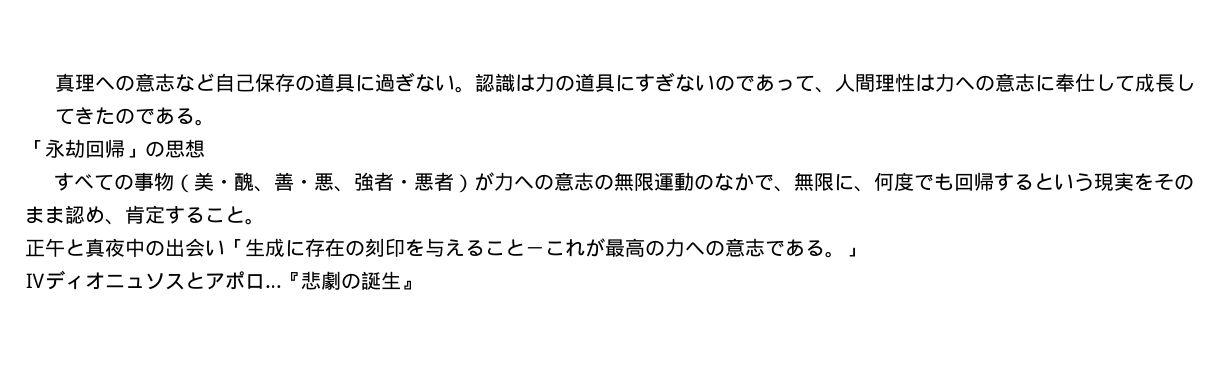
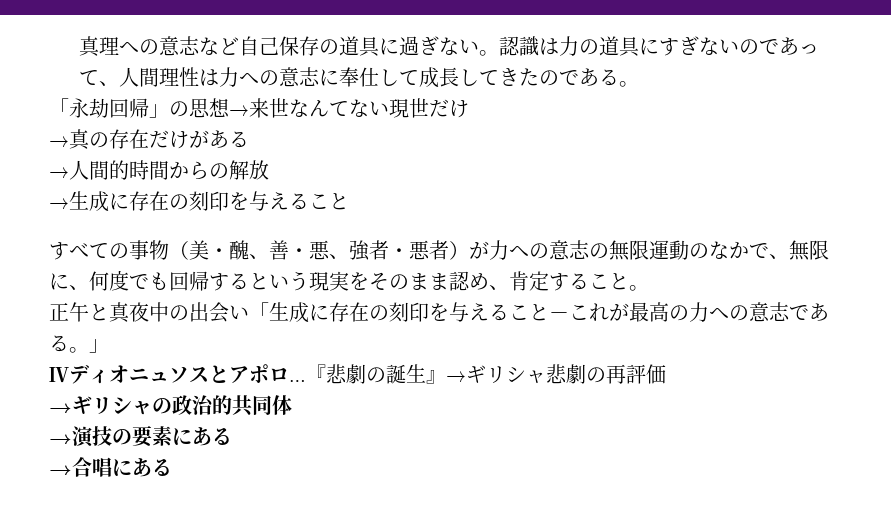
(205, 148) none -> [229,98,469,118] [49,129,249,150] [49,160,269,180] [49,191,349,212] →来世なんてない現世だけ // →真の存在だけがある // →人間的時間からの解放 // →生成に存在の刻印を与えること
(421, 285) none -> [446,364,666,384] [49,395,292,416] [49,426,232,448] [49,457,172,477] →ギリシャ悲劇の再評価 // →ギリシャの政治的共同体 // →演技の要素にある // →合唱にある

